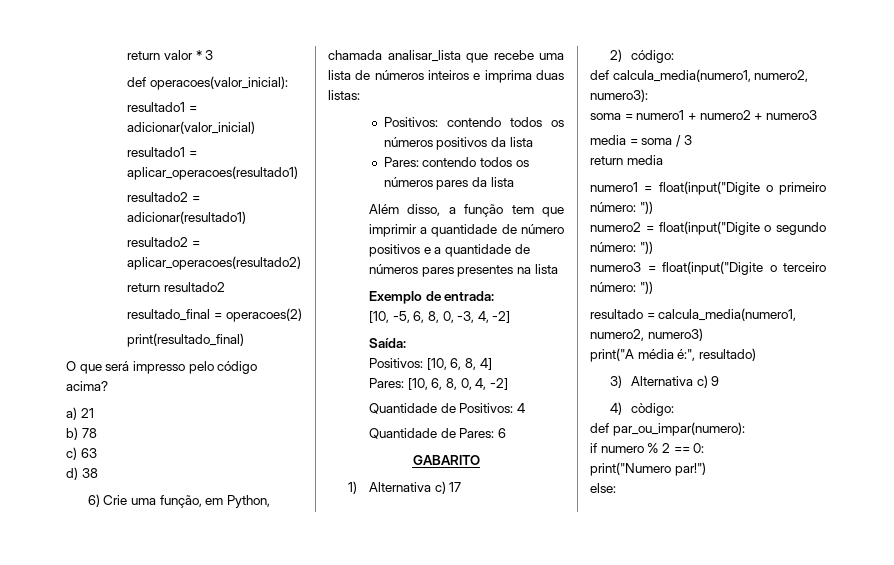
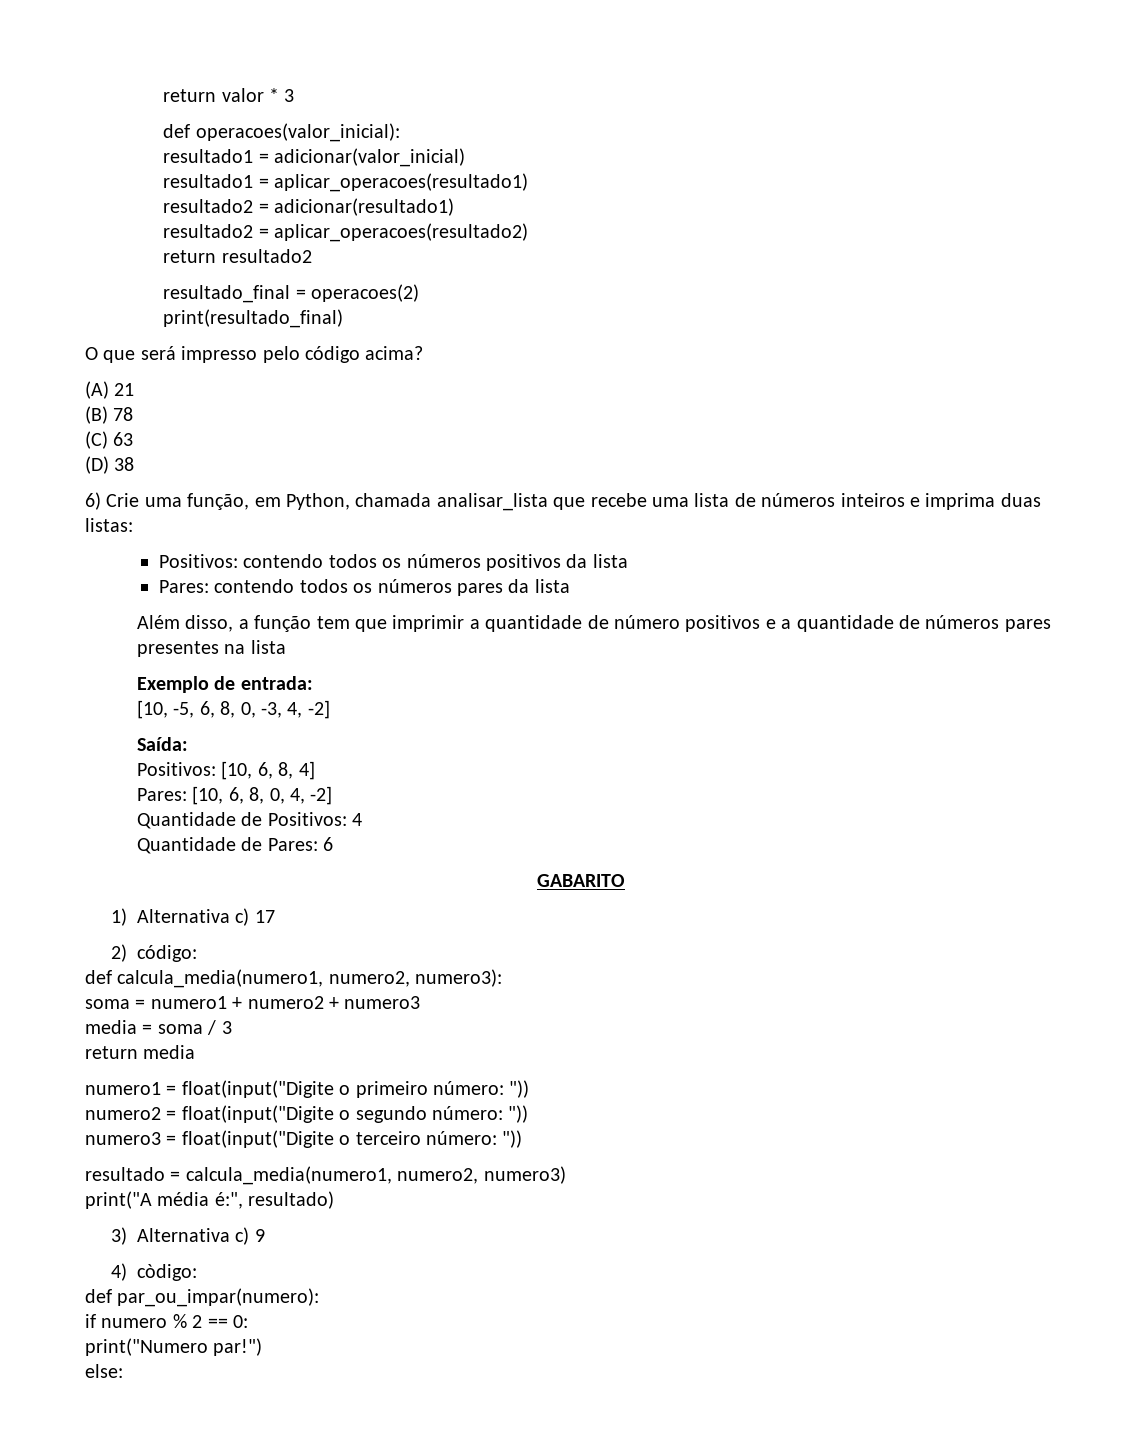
[66,407,77,420] a) -> [85,381,109,399] (A)
[66,427,78,440] b) -> [85,406,108,424] (B)
[66,447,77,460] c) -> [85,431,108,449] (C)
[66,467,78,480] d) -> [85,456,109,474] (D)

